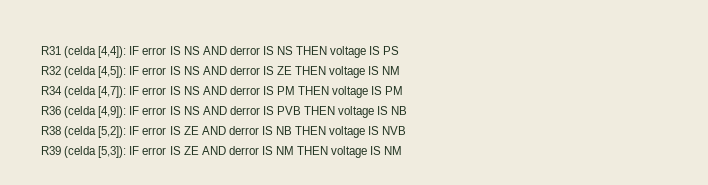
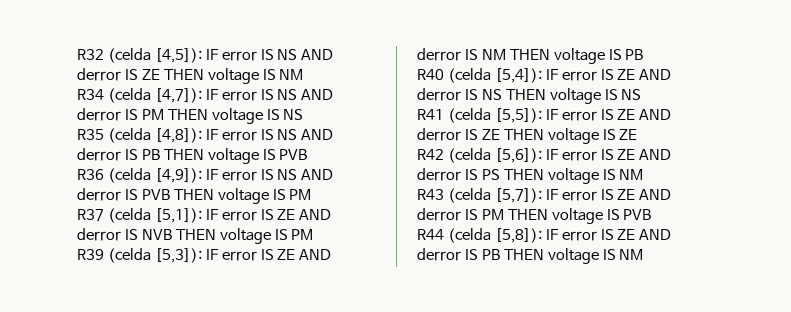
[41,46,400,58] R31 (celda [4,4]): IF error IS NS AND derror IS NS THEN voltage IS PS // -> (77, 54) none
[385,86,404,95] PM -> [283,109,304,120] [77,128,334,143] [77,148,308,164] NS // R35 (celda [4,8]): IF error IS NS AND derror IS PB THEN voltage IS PVB
[391,106,408,115] [41,126,407,138] NB // R38 (celda [5,2]): IF error IS ZE AND derror IS NB THEN voltage IS NVB -> [289,189,312,200] [77,208,332,223] [77,228,314,244] PM // R37 (celda [5,1]): IF error IS ZE AND derror IS NVB THEN voltage IS PM
(382, 150) none -> [625,49,644,60] [417,68,672,83] [417,88,642,104] [417,108,672,123] [417,128,638,144] [417,148,672,163] [417,168,644,184] [417,188,672,203] [417,208,652,224] [417,228,672,243] [417,248,616,264] PB // R40 (celda [5,4]): IF error IS ZE AND derror IS NS THEN voltage IS NS // R41 (celda [5,5]): IF error IS ZE AND derror IS ZE THEN voltage IS ZE // R42 (celda [5,6]): IF error IS ZE AND derror IS PS THEN voltage IS NM // R43 (celda [5,7]): IF error IS ZE AND derror IS PM THEN voltage IS PVB // R44 (celda [5,8]): IF error IS ZE AND derror IS PB THEN voltage IS

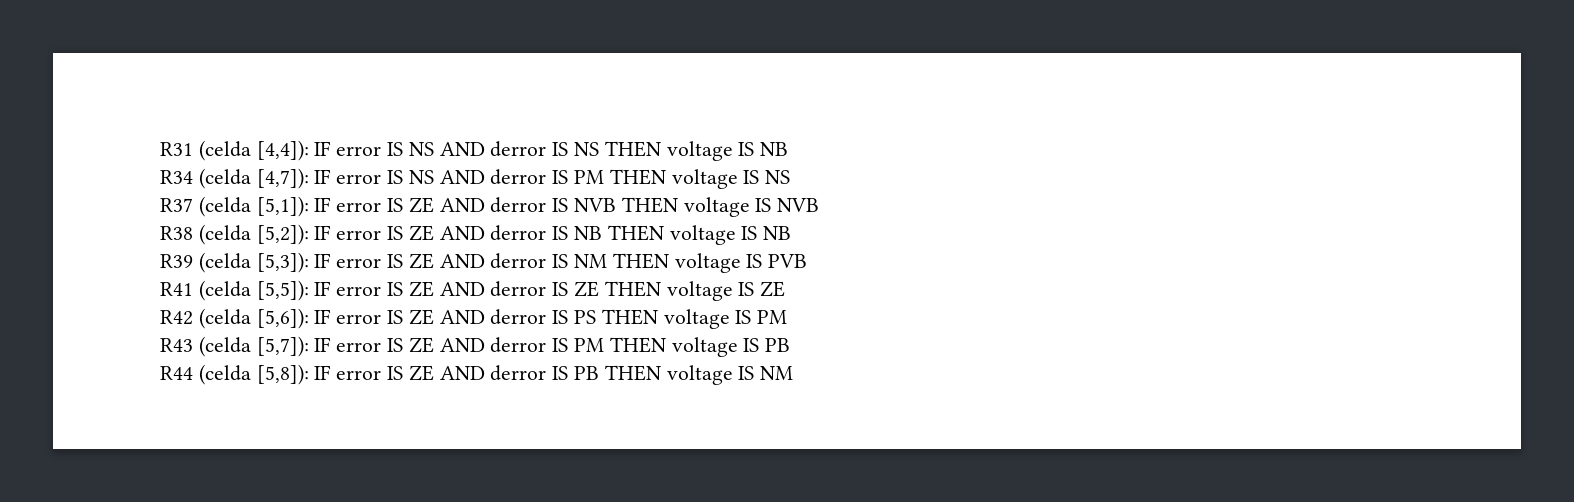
[77,48,334,63] [77,68,304,84] R32 (celda [4,5]): IF error IS NS AND derror IS ZE THEN voltage IS NM -> [160,140,789,161] R31 (celda [4,4]): IF error IS NS AND derror IS NS THEN voltage IS NB
[77,128,334,143] [77,148,308,164] [77,168,334,183] [77,188,312,204] // R35 (celda [4,8]): IF error IS NS AND derror IS PB THEN voltage IS PVB // R36 (celda [4,9]): IF error IS NS AND derror IS PVB THEN voltage IS PM -> (791, 177) none
[291,229,314,240] PM -> [777,198,820,212] [160,224,792,245] NVB // R38 (celda [5,2]): IF error IS ZE AND derror IS NB THEN voltage IS NB
[625,49,644,60] [417,68,672,83] [417,88,642,104] PB // R40 (celda [5,4]): IF error IS ZE AND derror IS NS THEN voltage IS NS -> [768,254,808,268] PVB
[619,169,644,180] NM -> [757,310,788,324] PM
[623,209,652,220] PVB -> [765,338,791,352] PB

